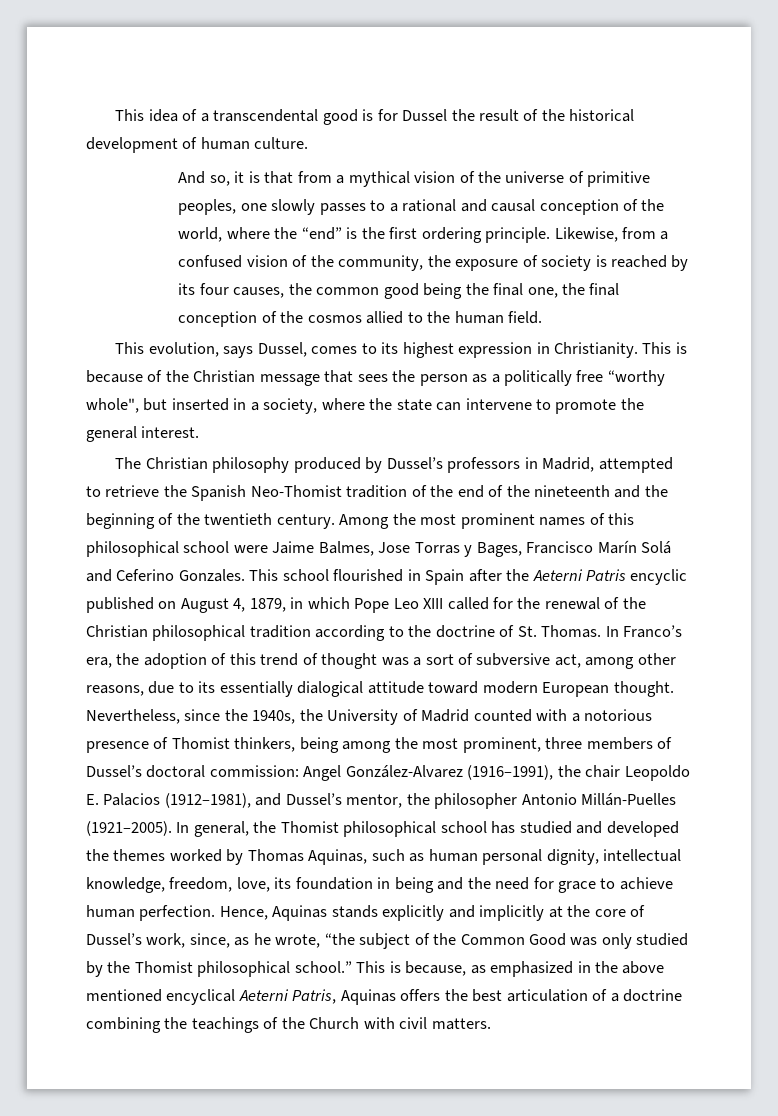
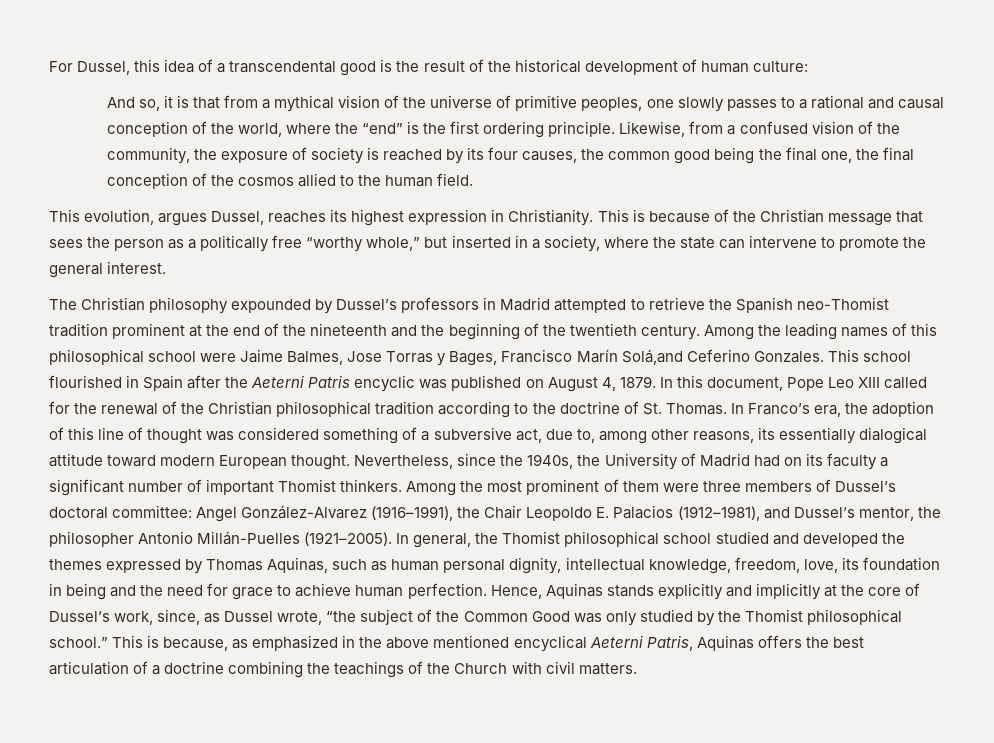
[115,109,145,121] This -> [49,59,161,75] For Dussel, this
[377,109,448,121] for Dussel -> (393, 65) none
[254,137,309,149] culture. -> [752,61,808,72] culture:
[223,342,377,358] says Dussel, comes to -> [158,211,327,226] argues Dussel, reaches
[86,398,139,413] whole", -> [366,237,421,251] whole,”
[293,457,361,473] produced -> [231,299,312,313] expounded
[542,457,595,472] Madrid, -> [500,297,551,311] Madrid
[250,485,427,498] Neo-Thomist tradition of -> [796,297,889,310] [49,323,203,339] neo-Thomist tradition prominent at
[420,513,535,529] most prominent -> [784,323,837,340] leading
[641,541,672,554] [86,569,112,582] Solá and -> [621,349,683,365] Solá,and
(688, 577) none -> [419,379,448,389] was
[249,597,350,612] 1879, in which -> [619,375,783,391] 1879. In this document,
[260,653,299,666] trend -> [98,427,125,440] line
[413,653,581,668] a sort of subversive act, -> [238,427,595,444] considered something of a subversive act, due to,
[148,681,194,694] due to -> (754, 437) none
[473,709,653,722] [86,737,541,753] counted with a notorious presence of Thomist thinkers, being among the most prominent, -> [753,453,888,470] [49,479,699,496] had on its faculty a significant number of important Thomist thinkers. Among the most prominent of them were
[209,765,299,777] commission: -> [112,505,193,518] committee:
[585,765,621,778] chair -> [484,505,523,519] Chair
[491,821,516,834] has -> (712, 538) none
[169,849,222,862] worked -> [106,559,182,573] expressed
[253,933,271,945] he -> [224,611,274,622] Dussel

